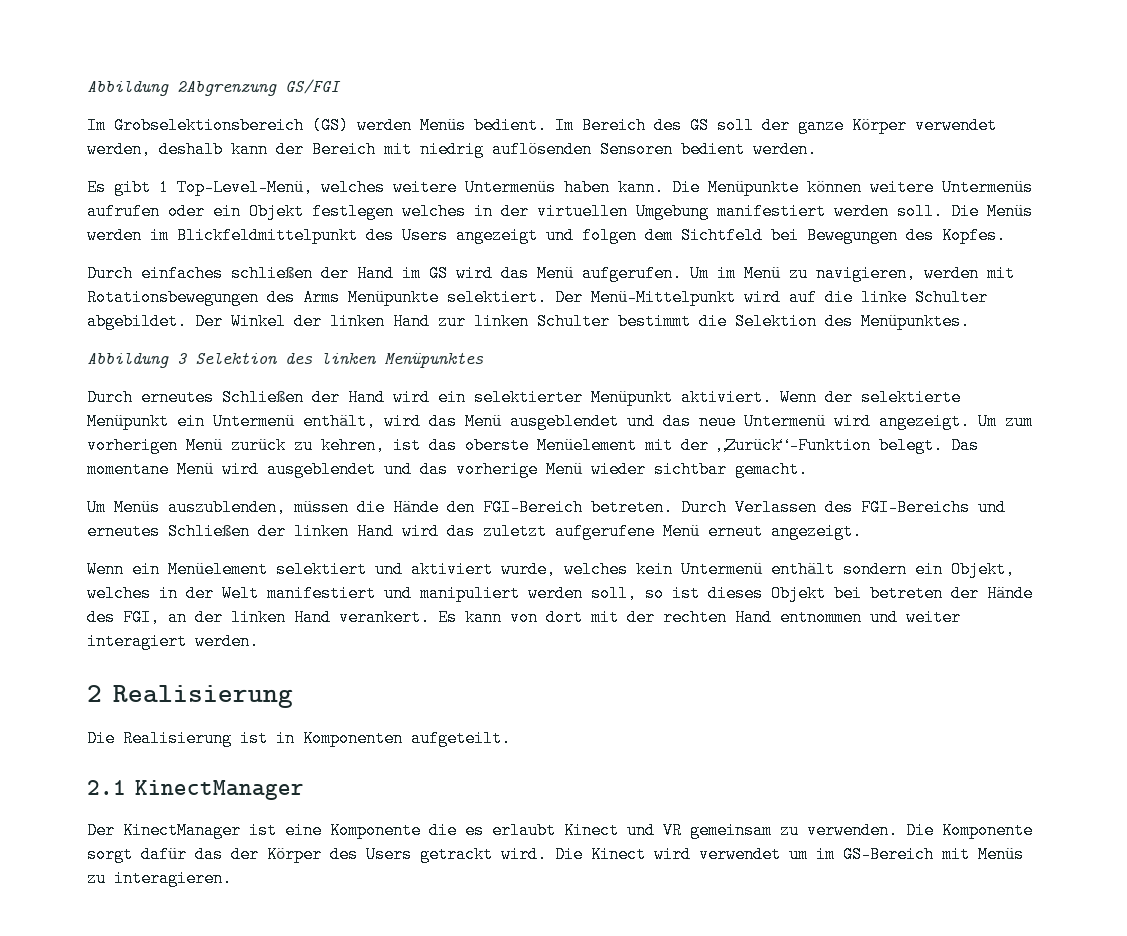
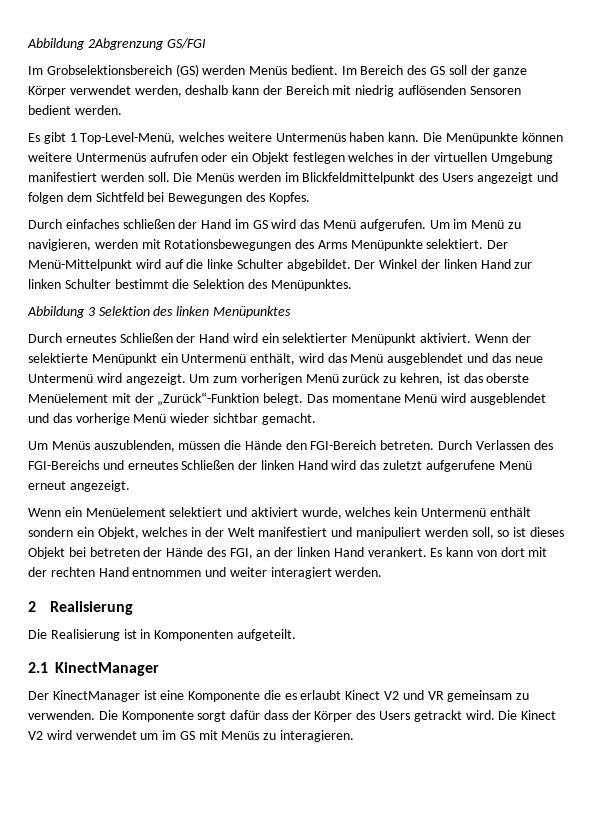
(619, 830) none -> [384,691,400,700] V2
[195,846,223,863] das -> [263,710,288,720] dass
(646, 854) none -> [28,731,43,740] V2
[843,846,934,863] GS-Bereich -> [179,731,195,740] GS

